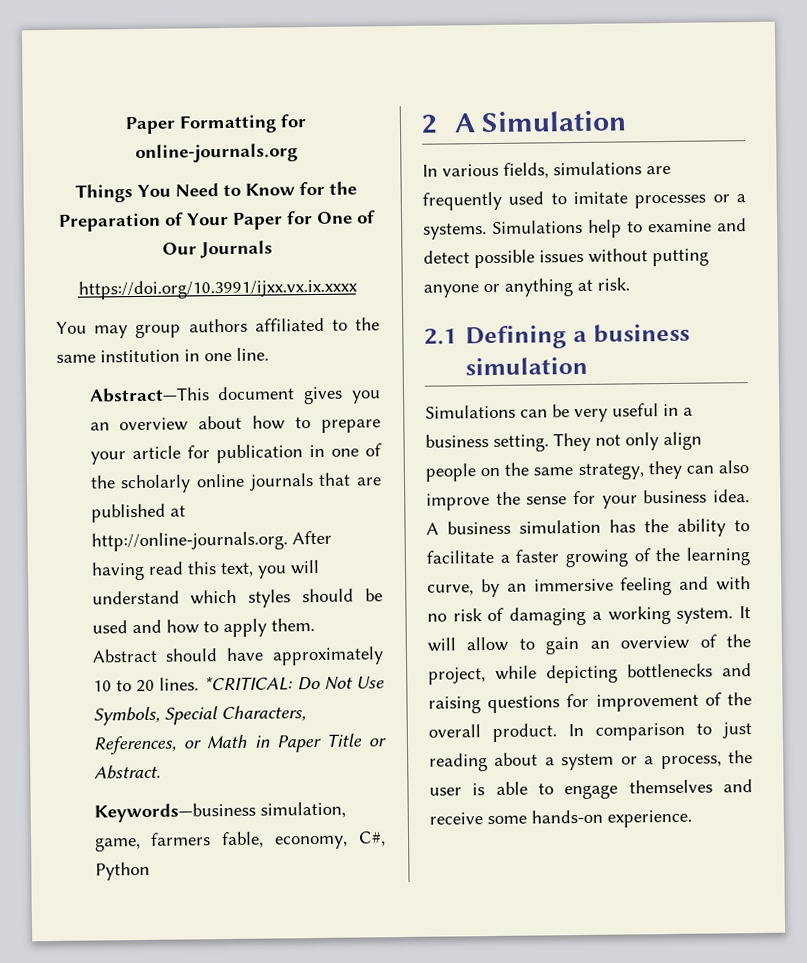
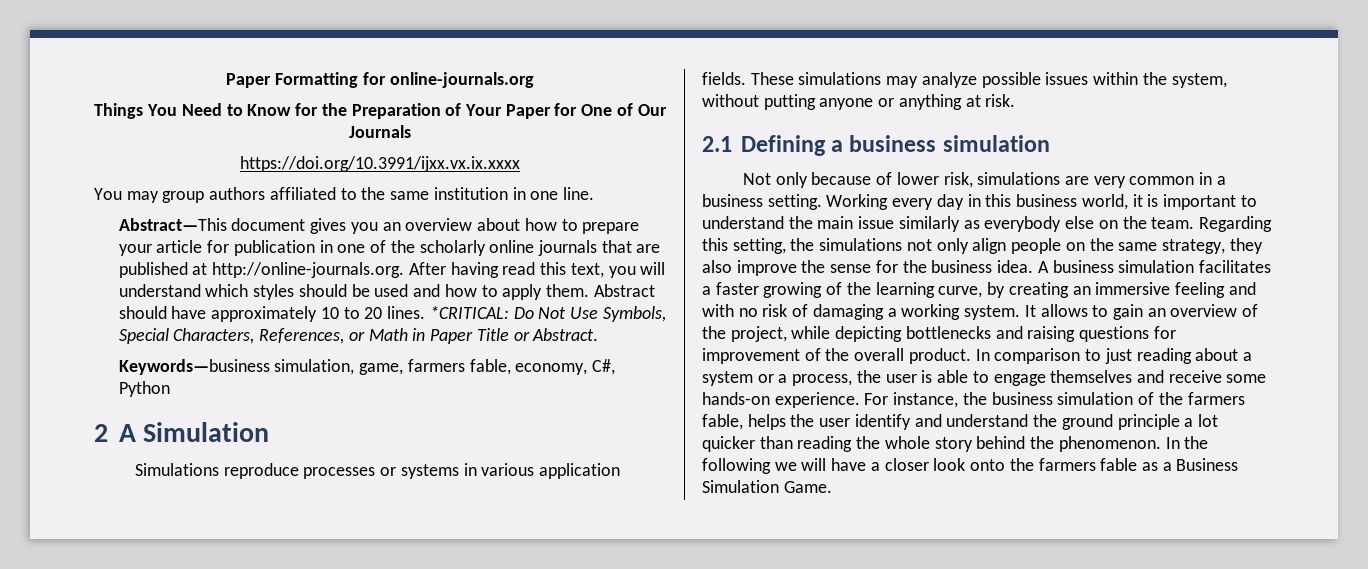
[422,161,671,179] [422,191,746,211] [423,218,747,240] [423,249,584,269] In various fields, simulations are frequently used to imitate processes or a systems. Simulations help to examine and detect possible issues -> [134,463,621,479] [702,72,1227,88] Simulations reproduce processes or systems in various application fields. These simulations may analyze possible issues within the system,
[425,403,693,423] [425,432,591,452] Simulations can be very useful in a business setting. They -> [742,172,1226,188] [702,194,1257,210] [702,216,1272,232] [702,238,903,254] Not only because of lower risk, simulations are very common in a business setting. Working every day in this business world, it is important to understand the main issue similarly as everybody else on the team. Regarding this setting, the simulations
[685,465,714,474] can -> (1263, 246) none
[601,495,638,509] your -> [902,260,927,273] the
[609,518,750,537] [426,549,494,564] has the ability to facilitate -> [1198,260,1271,273] facilitates
(500, 588) none -> [1008,282,1069,298] creating
[427,636,509,652] will allow -> [1040,304,1088,317] allows
(692, 818) none -> [864,392,1245,408] [702,414,1218,430] [702,436,1209,452] [702,458,1239,474] [702,480,832,493] For instance, the business simulation of the farmers fable, helps the user identify and understand the ground principle a lot quicker than reading the whole story behind the phenomenon. In the following we will have a closer look onto the farmers fable as a Business Simulation Game.

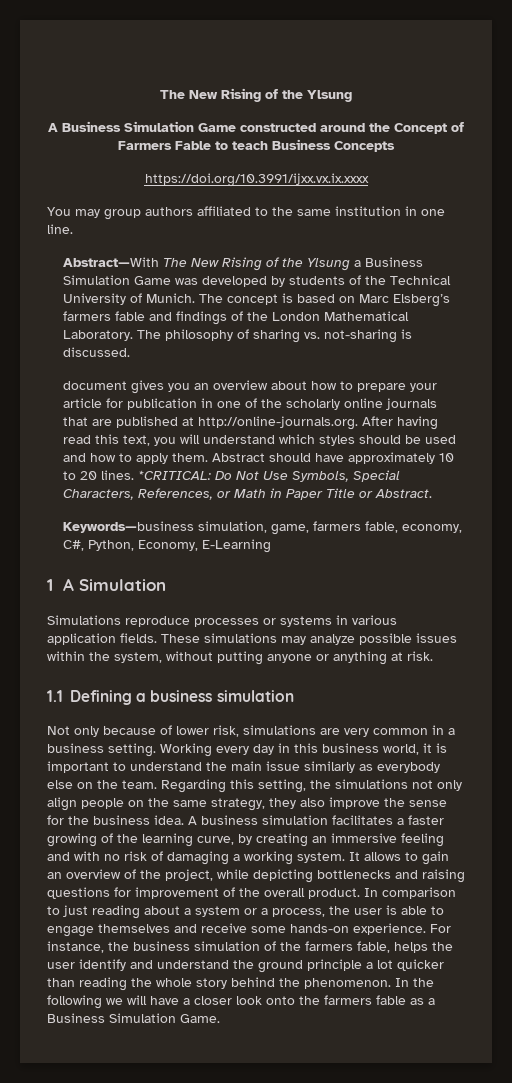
[226,72,534,88] [94,103,667,119] [349,125,411,138] Paper Formatting for online-journals.org // Things You Need to Know for the Preparation of Your Paper for One of Our Journals -> [160,88,352,102] [48,121,464,134] [118,139,395,152] The New Rising of the Ylsung // A Business Simulation Game constructed around the Concept of Farmers Fable to teach Business Concepts
[118,218,227,231] Abstract—This -> [62,257,423,271] [62,275,451,287] [62,293,450,307] [62,311,409,325] [62,329,412,343] [62,347,130,357] Abstract—With The New Rising of the Ylsung a Business Simulation Game was developed by students of the Technical University of Munich. The concept is based on Marc Elsberg’s farmers fable and findings of the London Mathematical Laboratory. The philosophy of sharing vs. not-sharing is discussed. //
[118,381,170,397] [94,424,108,442] Python // 2 -> [87,539,271,553] [47,579,53,591] Python, Economy, E-Learning // 1
[702,136,732,152] 2.1 -> [47,690,63,702] 1.1

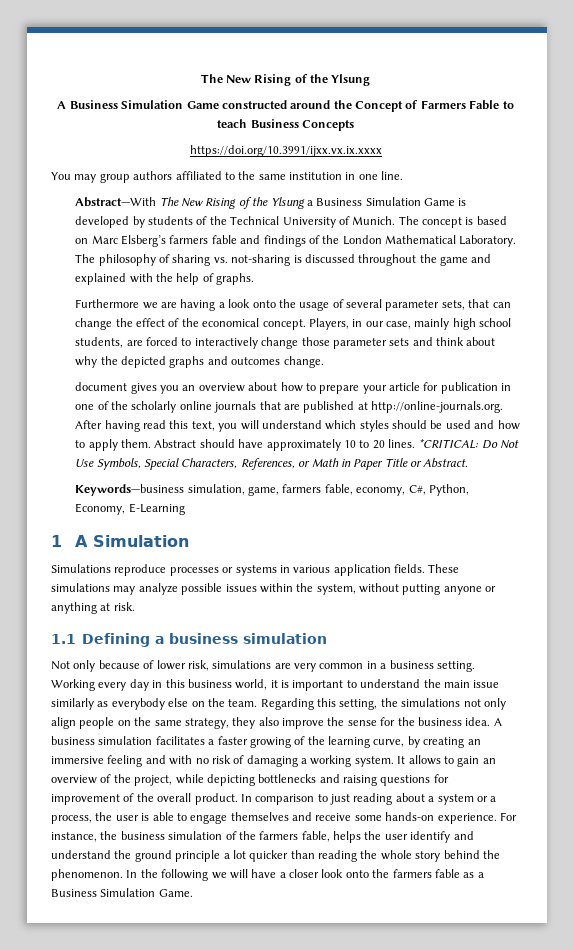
[174,278,198,285] was -> [458,198,467,206] is
[62,347,130,357] discussed. -> [304,254,492,266] [75,273,255,285] [75,299,511,311] [75,318,512,330] [75,337,496,349] [75,356,324,368] discussed throughout the game and explained with the help of graphs. // Furthermore we are having a look onto the usage of several parameter sets, that can change the effect of the economical concept. Players, in our case, mainly high school students, are forced to interactively change those parameter sets and think about why the depicted graphs and outcomes change.

